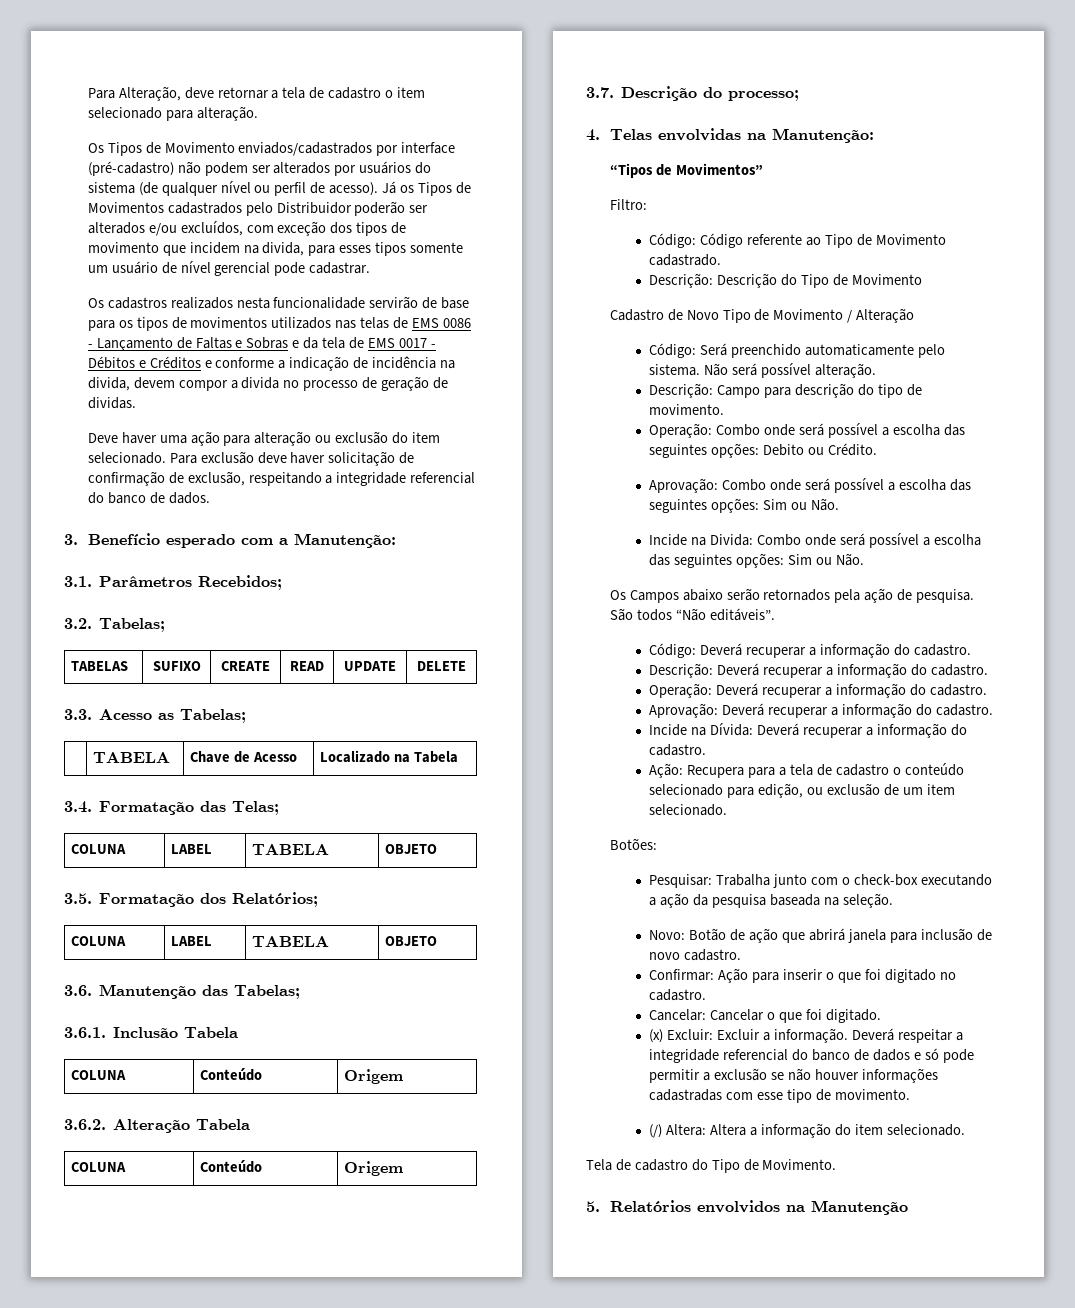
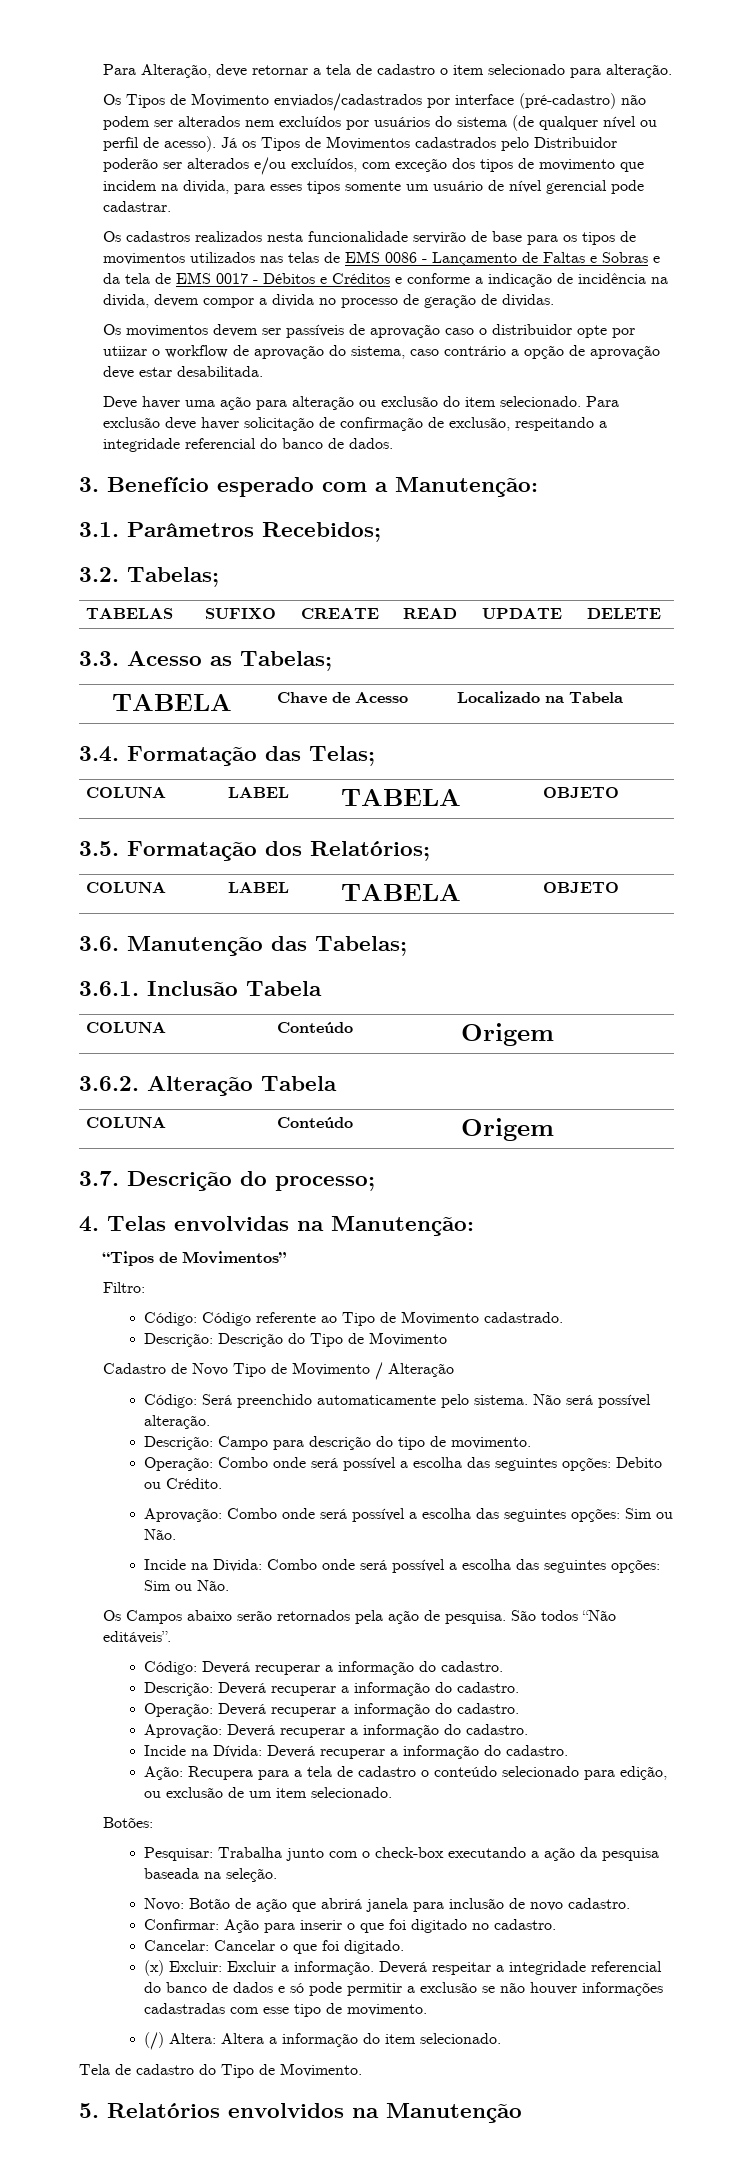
(331, 168) none -> [244,116,341,127] nem excluídos
(136, 403) none -> [102,324,635,338] [102,345,660,359] [102,366,263,379] // Os movimentos devem ser passíveis de aprovação caso o distribuidor opte por utiizar o workflow de aprovação do sistema, caso contrário a opção de aprovação deve estar desabilitada.

